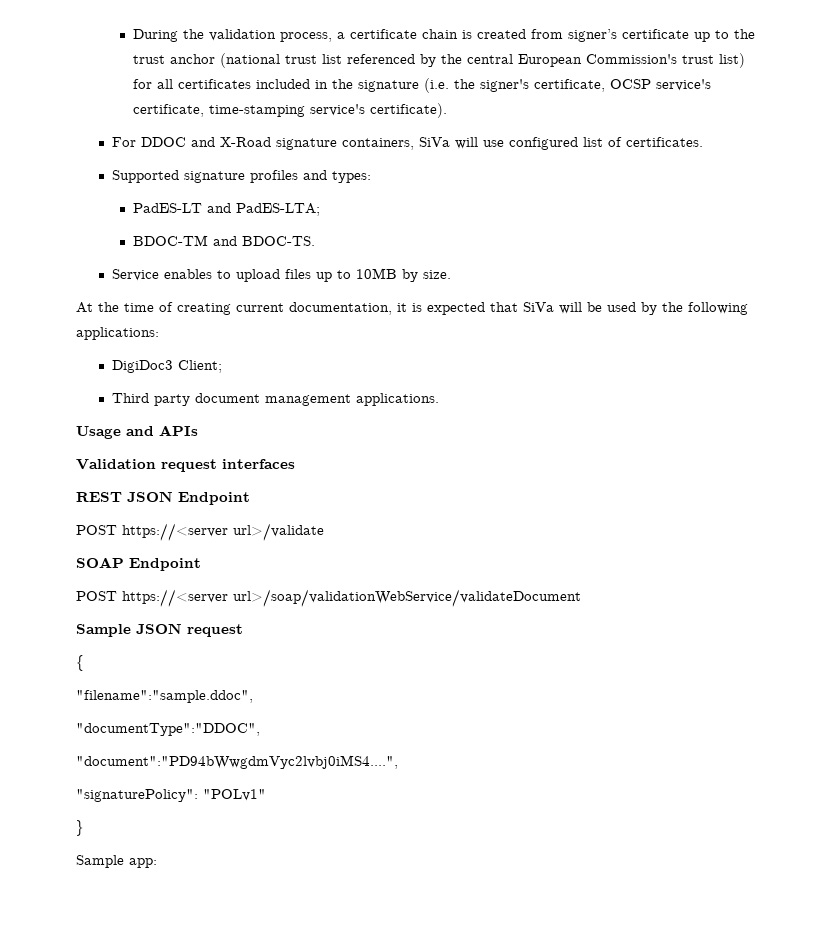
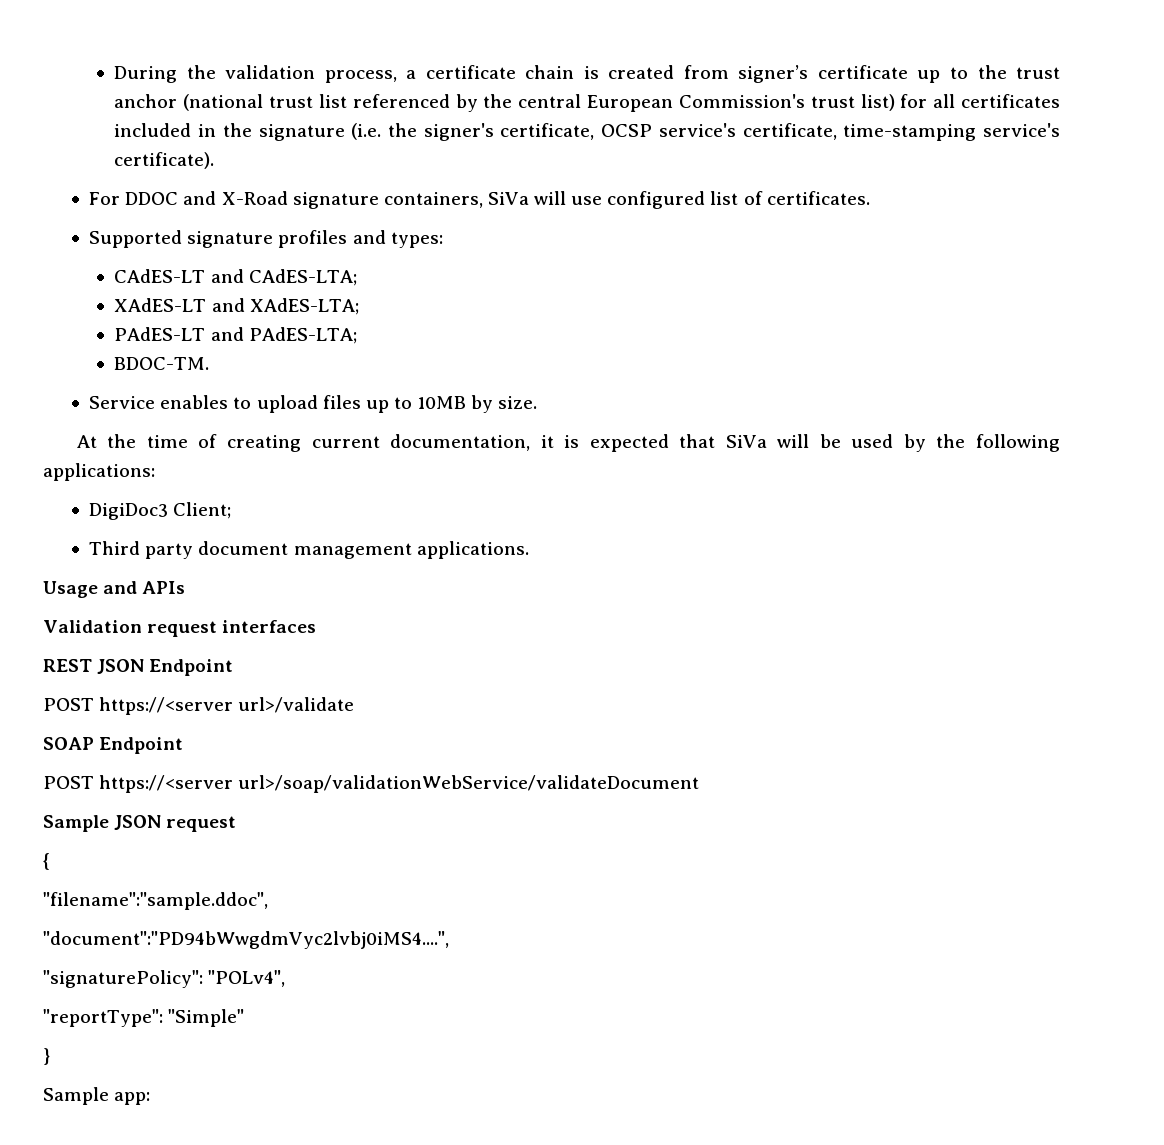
[132,203,320,216] [132,235,315,246] PadES-LT and PadES-LTA; // BDOC-TM and BDOC-TS. -> [114,269,357,286] [114,298,359,315] [114,327,357,344] [114,357,210,370] CAdES-LT and CAdES-LTA; // XAdES-LT and XAdES-LTA; // PAdES-LT and PAdES-LTA; // BDOC-TM.
[76,723,260,736] // "documentType":"DDOC", -> (268, 901) none
[203,789,266,801] "POLv1" -> [208,970,286,987] [43,1009,245,1027] "POLv4", // "reportType": "Simple"

